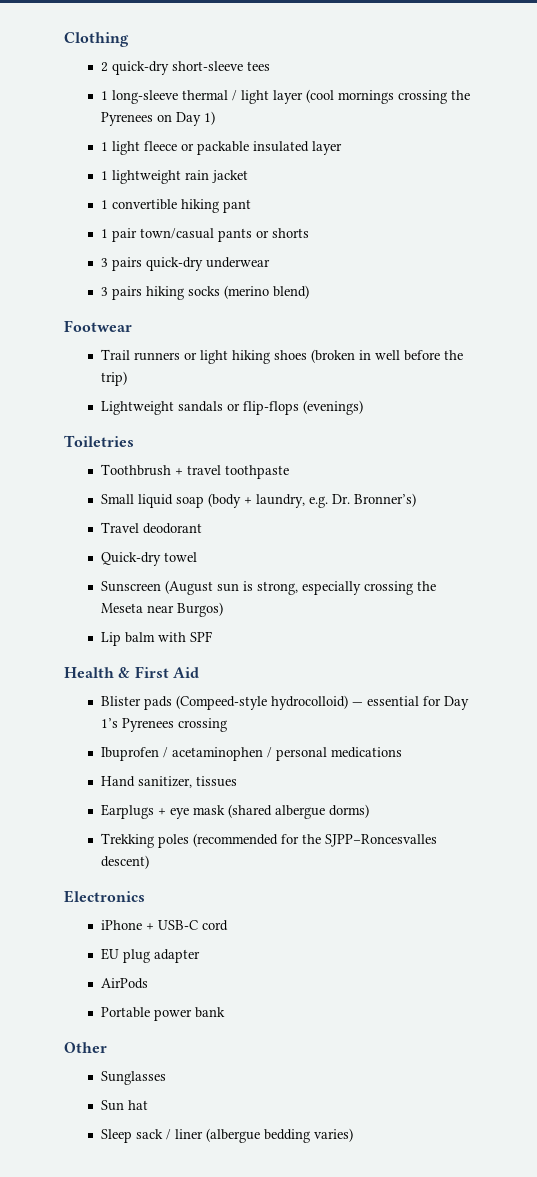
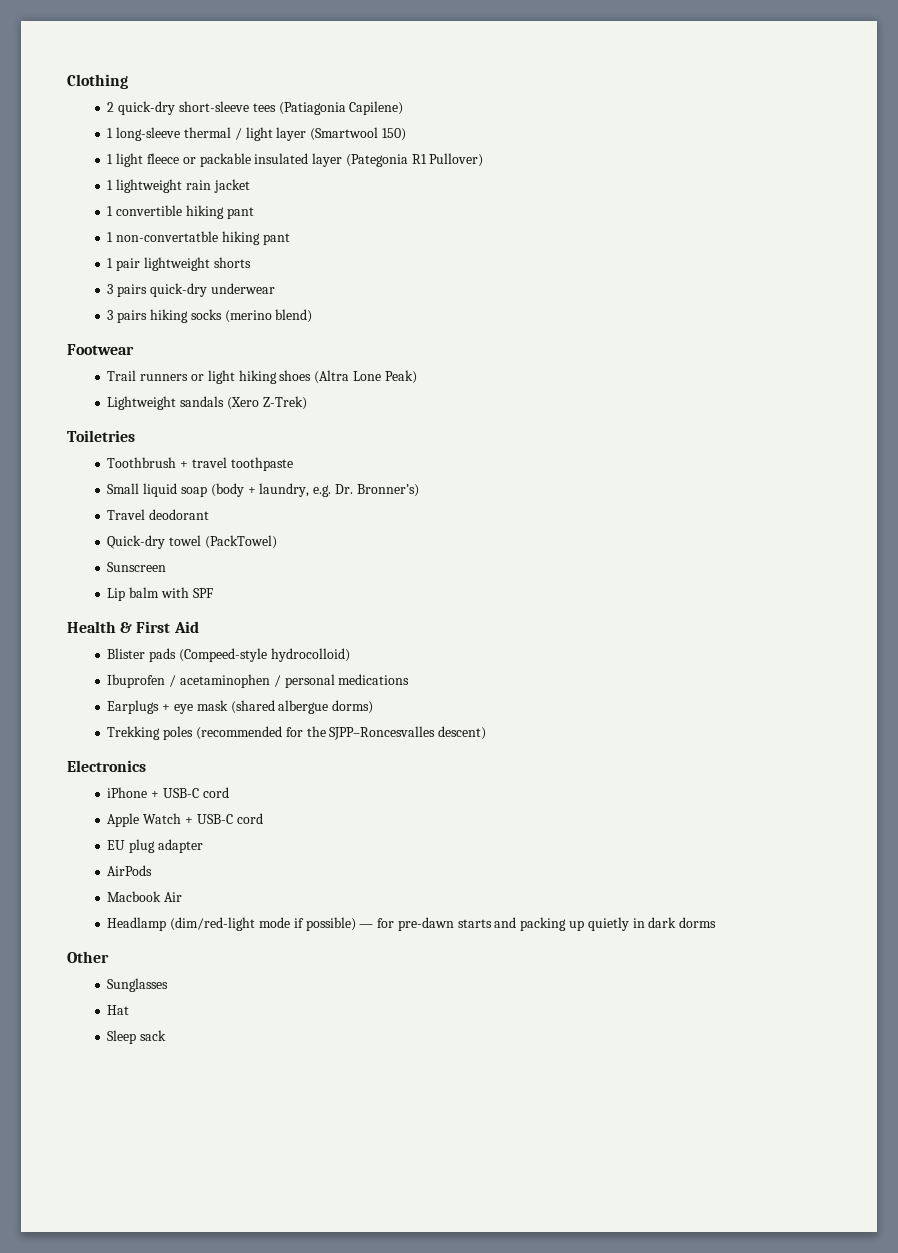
(270, 66) none -> [278,101,404,115] (Patiagonia Capilene)
[305,89,470,104] [100,111,215,126] (cool mornings crossing the Pyrenees on Day 1) -> [310,127,406,141] (Smartwool 150)
(342, 148) none -> [345,153,484,167] (Pategonia R1 Pullover)
(251, 206) none -> [107,231,290,245] // 1 non-convertatble hiking pant
[139,228,269,242] town/casual pants or -> [143,257,210,271] lightweight
[310,349,463,363] [100,371,127,386] (broken in well before the trip) -> [314,370,417,384] (Altra Lone Peak)
[226,400,363,415] or flip-flops (evenings) -> [226,396,307,410] (Xero Z-Trek)
(197, 557) none -> [204,535,277,549] (PackTowel)
[164,580,436,595] [100,602,223,617] (August sun is strong, especially crossing the Meseta near Burgos) -> (167, 567) none
[351,696,469,710] [100,718,227,732] — essential for Day 1’s Pyrenees crossing -> (350, 655) none
[100,776,237,788] // Hand sanitizer, tissues -> (410, 679) none
(228, 925) none -> [107,813,263,827] // Apple Watch + USB-C cord
[100,1007,225,1021] Portable power bank -> [107,891,183,902] [107,917,717,931] Macbook Air // Headlamp (dim/red-light mode if possible) — for pre-dawn starts and packing up quietly in dark dorms
[100,1100,148,1111] Sun hat -> [107,1005,130,1015] Hat
[165,1128,353,1143] / liner (albergue bedding varies) -> (167, 1035) none

